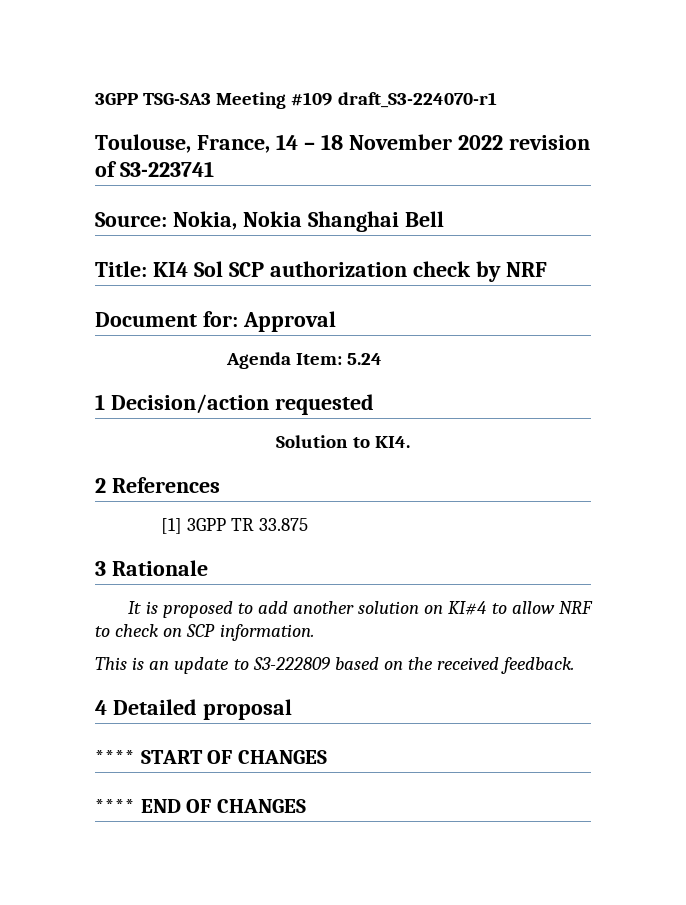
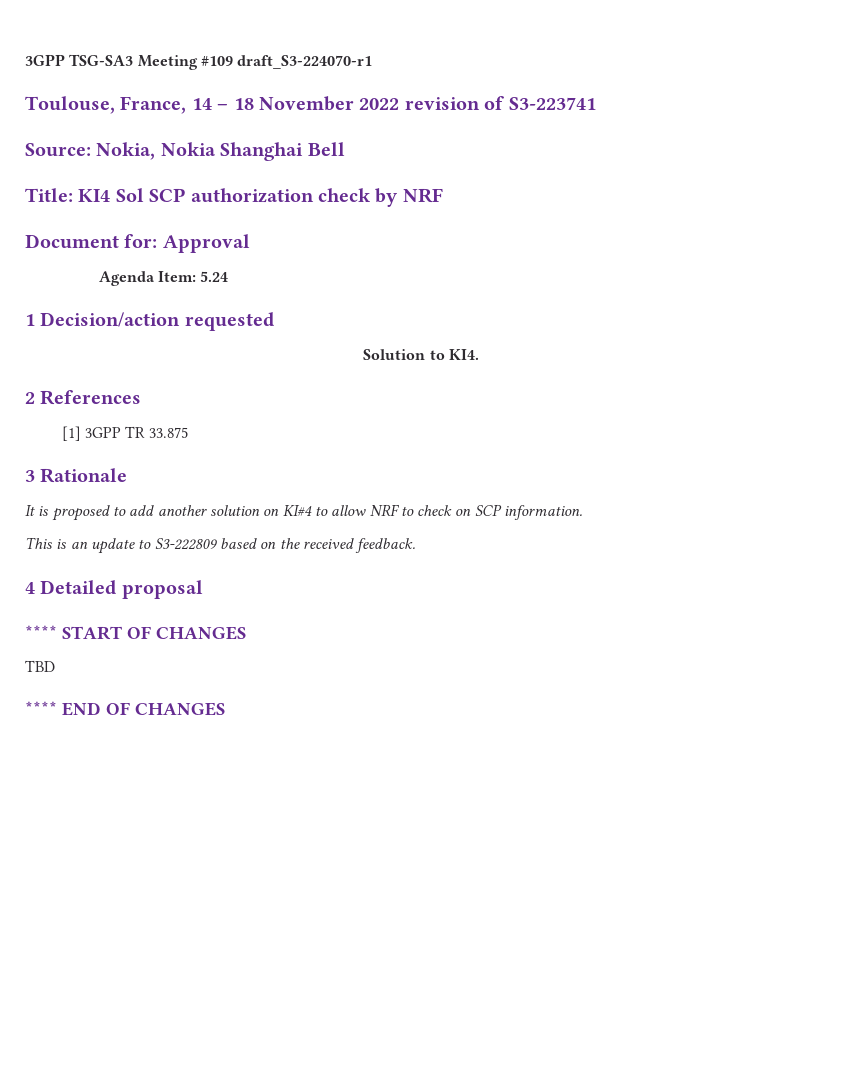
(328, 757) none -> [25,660,55,672] // TBD

